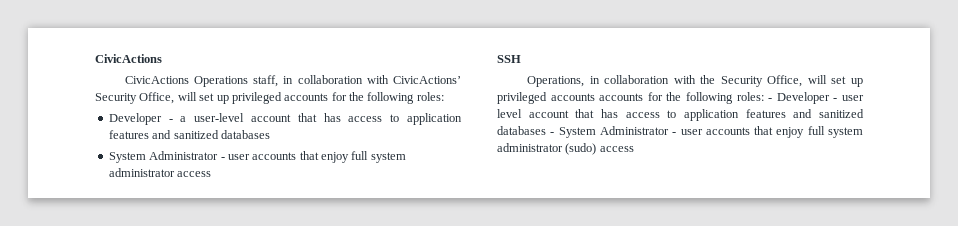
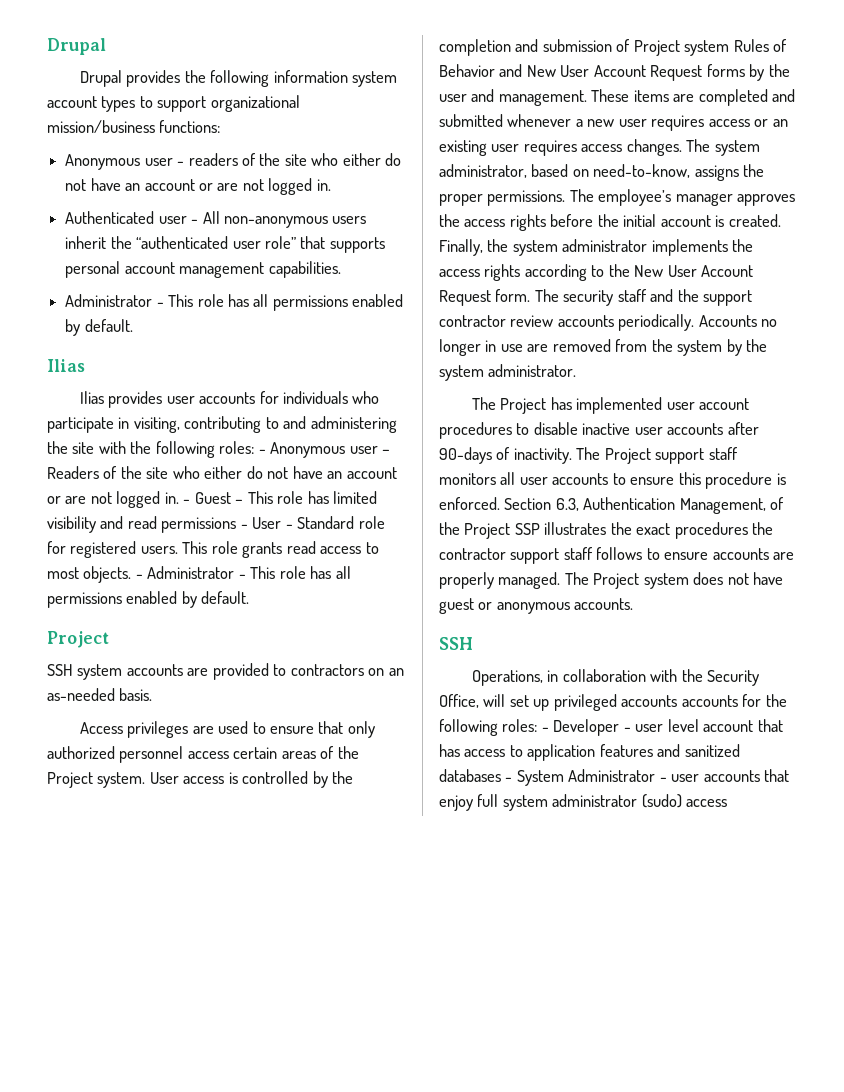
[95,54,162,63] [124,75,461,87] [95,92,444,104] [108,113,462,125] [108,130,270,139] [108,151,406,163] [108,168,212,177] CivicActions // CivicActions Operations staff, in collaboration with CivicActions’ Security Office, will set up privileged accounts for the following roles: // Developer - a user-level account that has access to application features and sanitized databases // System Administrator - user accounts that enjoy full system administrator access -> [47,38,106,55] [79,70,398,87] [47,95,300,112] [47,120,221,133] [65,153,402,170] [65,178,331,195] [65,211,367,228] [65,236,385,253] [65,261,341,278] [65,294,404,311] [65,319,133,336] [47,359,85,372] [79,391,380,408] [47,416,397,433] [47,441,391,458] [47,466,397,479] [47,491,378,508] [47,516,385,533] [47,541,379,558] [47,566,351,583] [47,591,250,608] [47,631,109,648] [47,663,404,680] [47,688,153,701] [79,721,375,738] [47,746,359,763] [47,771,354,788] [439,39,788,56] [439,64,790,81] [439,89,796,106] [439,114,788,131] [439,139,760,156] [439,164,765,181] [439,189,796,206] [439,214,781,231] [439,239,754,256] [439,264,754,281] [439,289,753,306] [439,314,778,331] [439,339,768,356] [439,364,577,381] [471,397,750,414] [439,422,759,439] [439,447,738,464] [439,472,786,489] [439,497,785,514] [439,522,774,539] [439,547,795,564] [439,572,784,589] [439,598,634,614] Drupal // Drupal provides the following information system account types to support organizational mission/business functions: // Anonymous user - readers of the site who either do not have an account or are not logged in. // Authenticated user - All non-anonymous users inherit the “authenticated user role” that supports personal account management capabilities. // Administrator - This role has all permissions enabled by default. // Ilias // Ilias provides user accounts for individuals who participate in visiting, contributing to and administering the site with the following roles: - Anonymous user – Readers of the site who either do not have an account or are not logged in. - Guest – This role has limited visibility and read permissions - User - Standard role for registered users. This role grants read access to most objects. - Administrator - This role has all permissions enabled by default. // Project // SSH system accounts are provided to contractors on an as-needed basis. // Access privileges are used to ensure that only authorized personnel access certain areas of the Project system. User access is controlled by the completion and submission of Project system Rules of Behavior and New User Account Request forms by the user and management. These items are completed and submitted whenever a new user requires access or an existing user requires access changes. The system administrator, based on need-to-know, assigns the proper permissions. The employee’s manager approves the access rights before the initial account is created. Finally, the system administrator implements the access rights according to the New User Account Request form. The security staff and the support contractor review accounts periodically. Accounts no longer in use are removed from the system by the system administrator. // The Project has implemented user account procedures to disable inactive user accounts after 90-days of inactivity. The Project support staff monitors all user accounts to ensure this procedure is enforced. Section 6.3, Authentication Management, of the Project SSP illustrates the exact procedures the contractor support staff follows to ensure accounts are properly managed. The Project system does not have guest or anonymous accounts.

